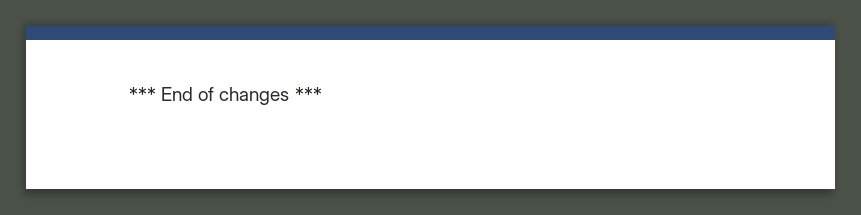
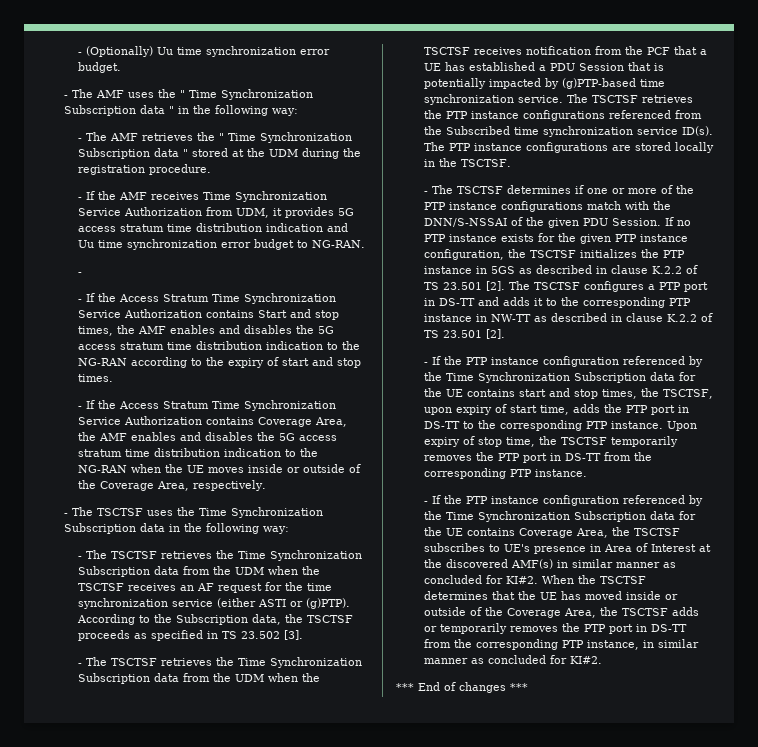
(129, 94) none -> [78,46,331,57] [78,62,122,73] [64,89,314,100] [64,105,299,116] [78,132,353,143] [78,148,362,159] [78,164,212,175] [78,191,328,202] [78,207,355,218] [78,223,349,232] [78,239,366,250] [78,272,83,275] [78,293,337,304] [78,309,340,320] [78,325,335,336] [78,341,361,350] [78,357,362,368] [78,374,114,382] [78,400,337,411] [78,416,348,427] [78,432,338,441] [78,448,319,457] [78,464,362,473] [78,480,267,491] [64,507,324,518] [64,523,290,534] [78,550,363,561] [78,566,321,577] [78,582,333,593] [78,598,351,609] [77,614,354,625] [78,630,304,641] [78,657,363,668] [78,673,321,684] [424,46,708,55] [424,62,665,71] [424,78,666,89] [424,94,694,105] [424,110,703,121] [424,126,714,137] [424,142,715,153] [424,158,512,167] [424,185,695,194] [424,201,672,212] [424,217,692,228] [424,233,689,244] [424,249,686,260] [424,265,699,274] [424,281,709,292] [424,297,692,308] [424,313,714,322] [424,329,506,339] [424,356,704,367] [424,372,697,383] [424,388,714,399] [424,404,690,415] [424,420,698,431] [424,436,679,447] [424,452,653,463] [424,468,588,479] [424,495,704,506] [424,511,697,522] [424,527,681,538] [424,543,712,554] [424,559,677,569] [424,575,647,584] [424,591,679,600] [424,607,700,618] [424,623,688,634] [424,639,700,650] [424,655,603,664] - (Optionally) Uu time synchronization error budget. // - The AMF uses the " Time Synchronization Subscription data " in the following way: // - The AMF retrieves the " Time Synchronization Subscription data " stored at the UDM during the registration procedure. // - If the AMF receives Time Synchronization Service Authorization from UDM, it provides 5G access stratum time distribution indication and Uu time synchronization error budget to NG-RAN. // - // - If the Access Stratum Time Synchronization Service Authorization contains Start and stop times, the AMF enables and disables the 5G access stratum time distribution indication to the NG-RAN according to the expiry of start and stop times. // - If the Access Stratum Time Synchronization Service Authorization contains Coverage Area, the AMF enables and disables the 5G access stratum time distribution indication to the NG-RAN when the UE moves inside or outside of the Coverage Area, respectively. // - The TSCTSF uses the Time Synchronization Subscription data in the following way: // - The TSCTSF retrieves the Time Synchronization Subscription data from the UDM when the TSCTSF receives an AF request for the time synchronization service (either ASTI or (g)PTP). According to the Subscription data, the TSCTSF proceeds as specified in TS 23.502 [3]. // - The TSCTSF retrieves the Time Synchronization Subscription data from the UDM when the TSCTSF receives notification from the PCF that a UE has established a PDU Session that is potentially impacted by (g)PTP-based time synchronization service. The TSCTSF retrieves the PTP instance configurations referenced from the Subscribed time synchronization service ID(s). The PTP instance configurations are stored locally in the TSCTSF. // - The TSCTSF determines if one or more of the PTP instance configurations match with the DNN/S-NSSAI of the given PDU Session. If no PTP instance exists for the given PTP instance configuration, the TSCTSF initializes the PTP instance in 5GS as described in clause K.2.2 of TS 23.501 [2]. The TSCTSF configures a PTP port in DS-TT and adds it to the corresponding PTP instance in NW-TT as described in clause K.2.2 of TS 23.501 [2]. // - If the PTP instance configuration referenced by the Time Synchronization Subscription data for the UE contains start and stop times, the TSCTSF, upon expiry of start time, adds the PTP port in DS-TT to the corresponding PTP instance. Upon expiry of stop time, the TSCTSF temporarily removes the PTP port in DS-TT from the corresponding PTP instance. // - If the PTP instance configuration referenced by the Time Synchronization Subscription data for the UE contains Coverage Area, the TSCTSF subscribes to UE's presence in Area of Interest at the discovered AMF(s) in similar manner as concluded for KI#2. When the TSCTSF determines that the UE has moved inside or outside of the Coverage Area, the TSCTSF adds or temporarily removes the PTP port in DS-TT from the corresponding PTP instance, in similar manner as concluded for KI#2. //

